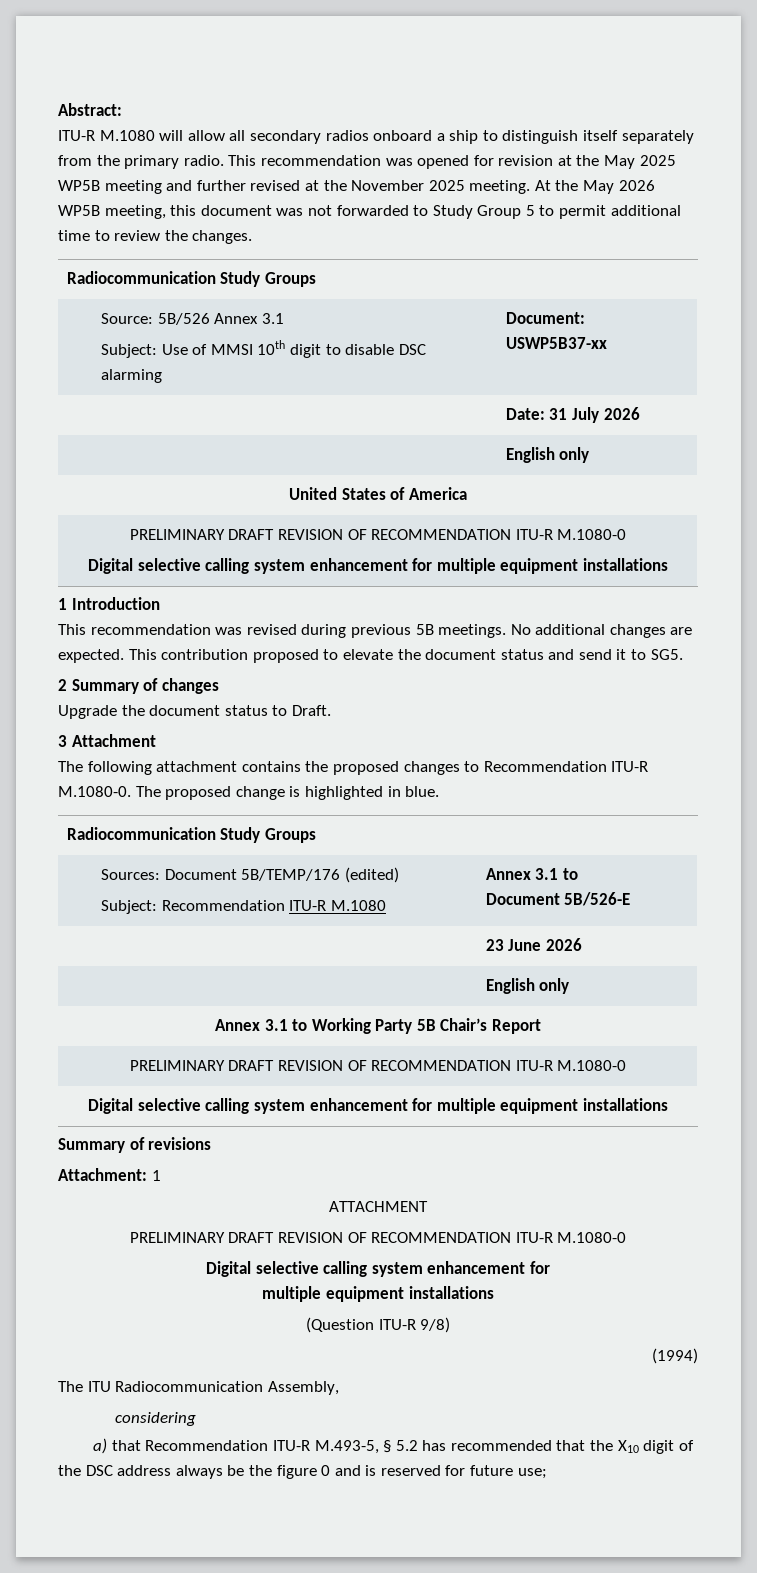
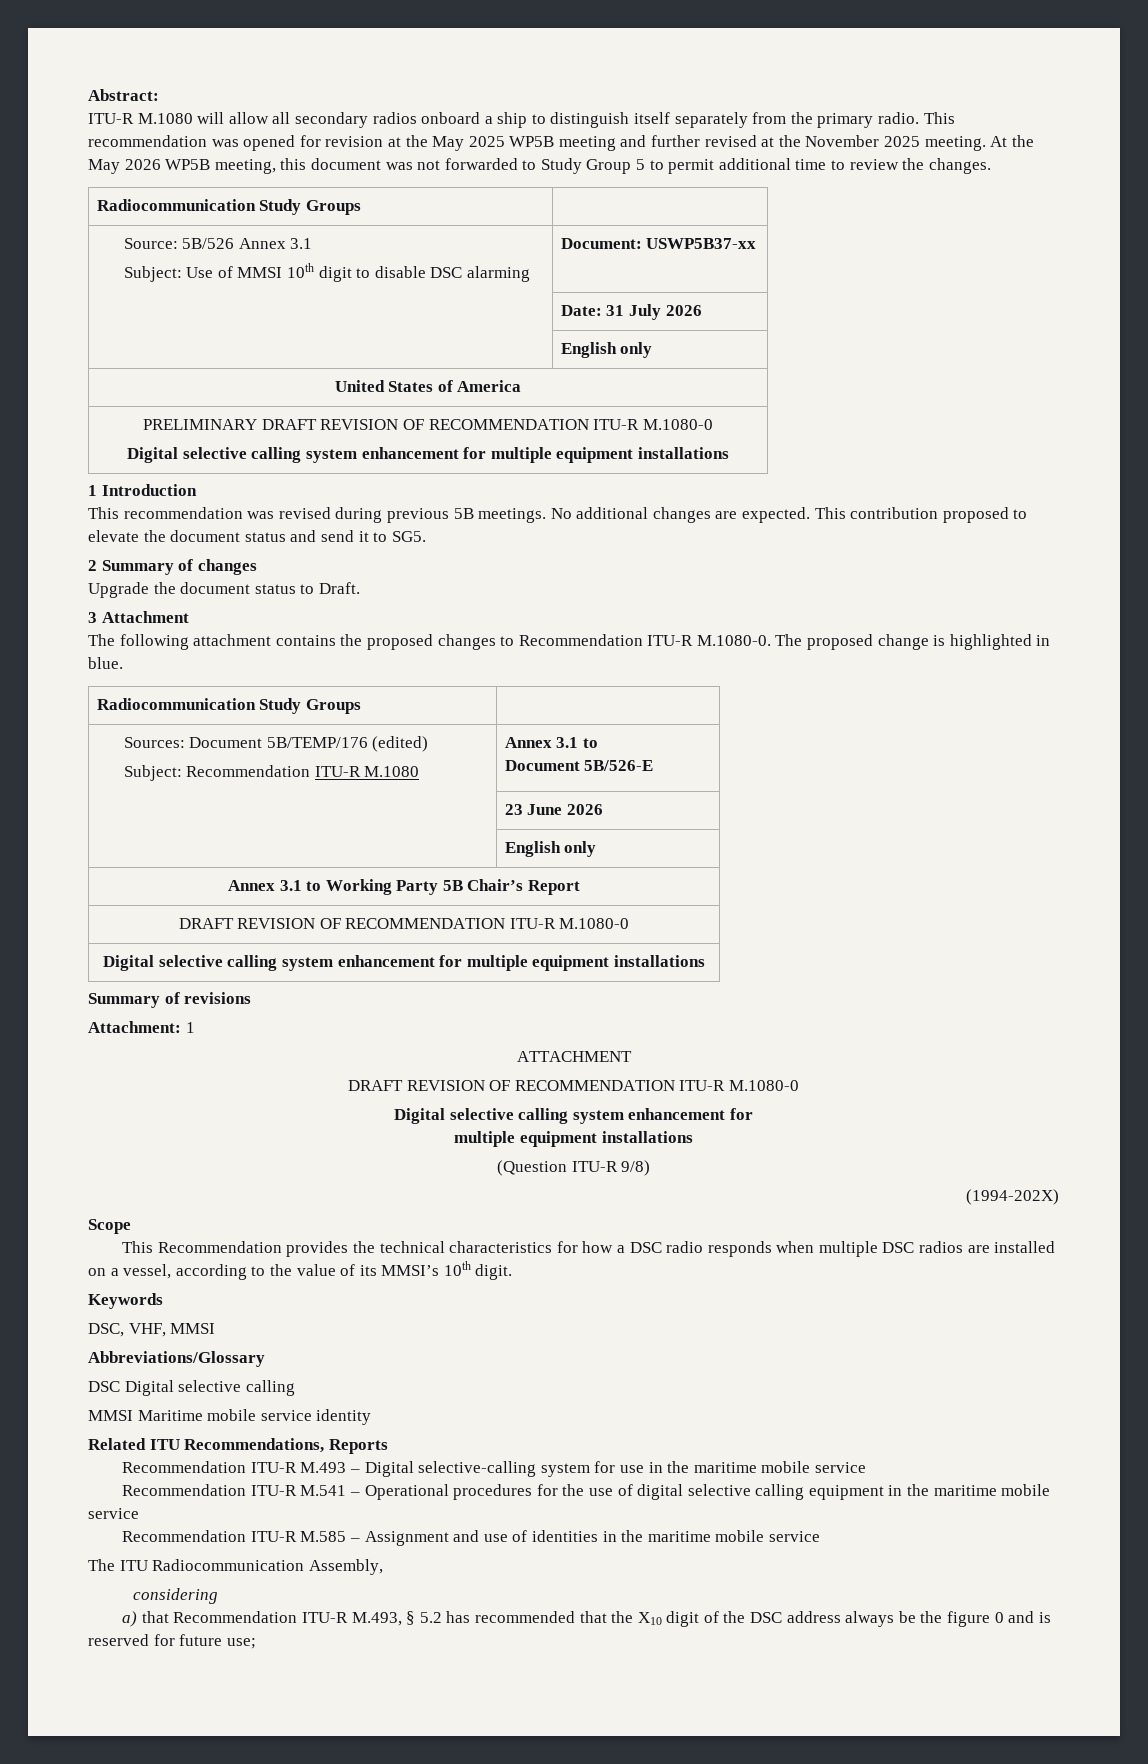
[129,1060,225,1071] PRELIMINARY -> (581, 887) none
[129,1232,225,1243] PRELIMINARY -> (632, 1056) none
[652,1348,698,1364] (1994) -> [966,1189,1059,1205] [88,1219,131,1234] [122,1241,1056,1257] [88,1261,513,1280] [88,1293,163,1309] [88,1323,216,1337] [88,1351,265,1367] [88,1380,295,1396] [88,1409,372,1425] [88,1438,388,1454] [122,1461,866,1477] [122,1484,1051,1500] [88,1508,139,1519] [122,1530,820,1546] (1994-202X) // Scope // This Recommendation provides the technical characteristics for how a DSC radio responds when multiple DSC radios are installed on a vessel, according to the value of its MMSI’s 10th digit. // Keywords // DSC, VHF, MMSI // Abbreviations/Glossary // DSC Digital selective calling // MMSI Maritime mobile service identity // Related ITU Recommendations, Reports // Recommendation ITU-R M.493 – Digital selective-calling system for use in the maritime mobile service // Recommendation ITU-R M.541 – Operational procedures for the use of digital selective calling equipment in the maritime mobile service // Recommendation ITU-R M.585 – Assignment and use of identities in the maritime mobile service
[314,1440,379,1454] M.493-5, -> [351,1612,402,1626] M.493,

